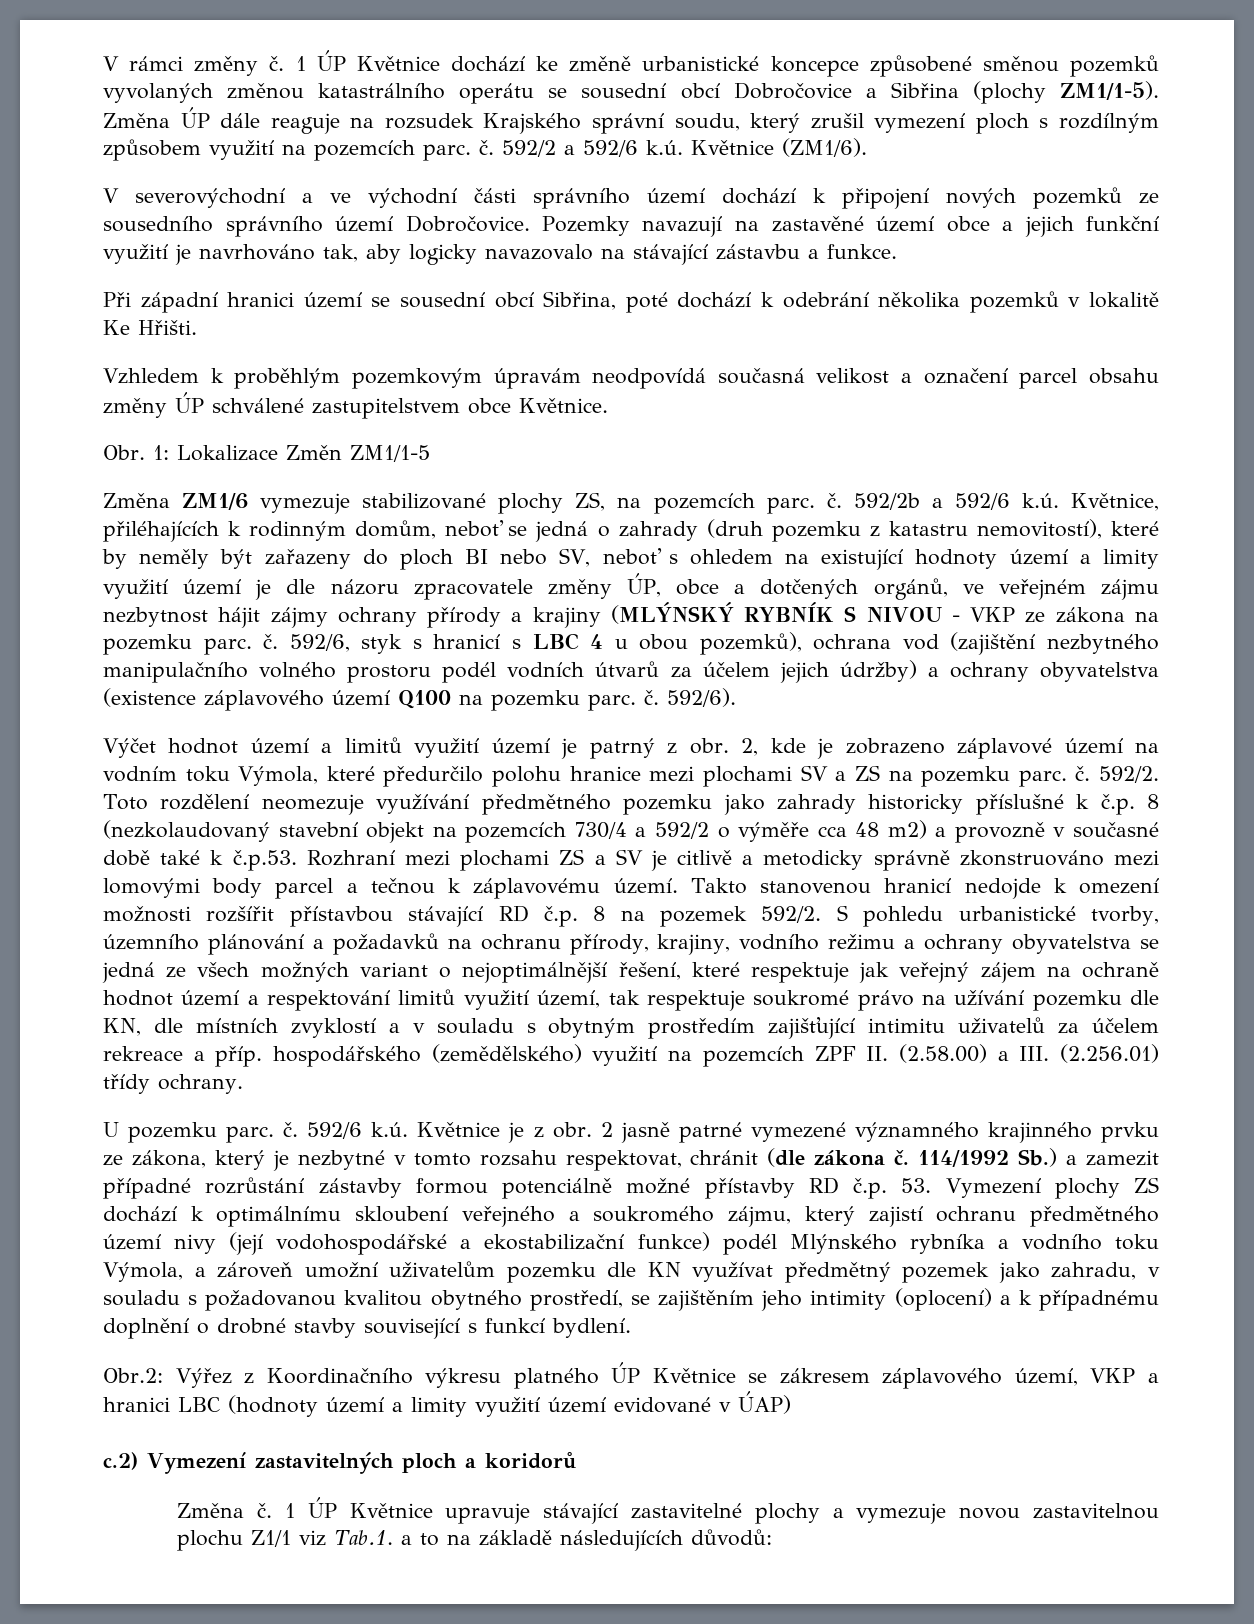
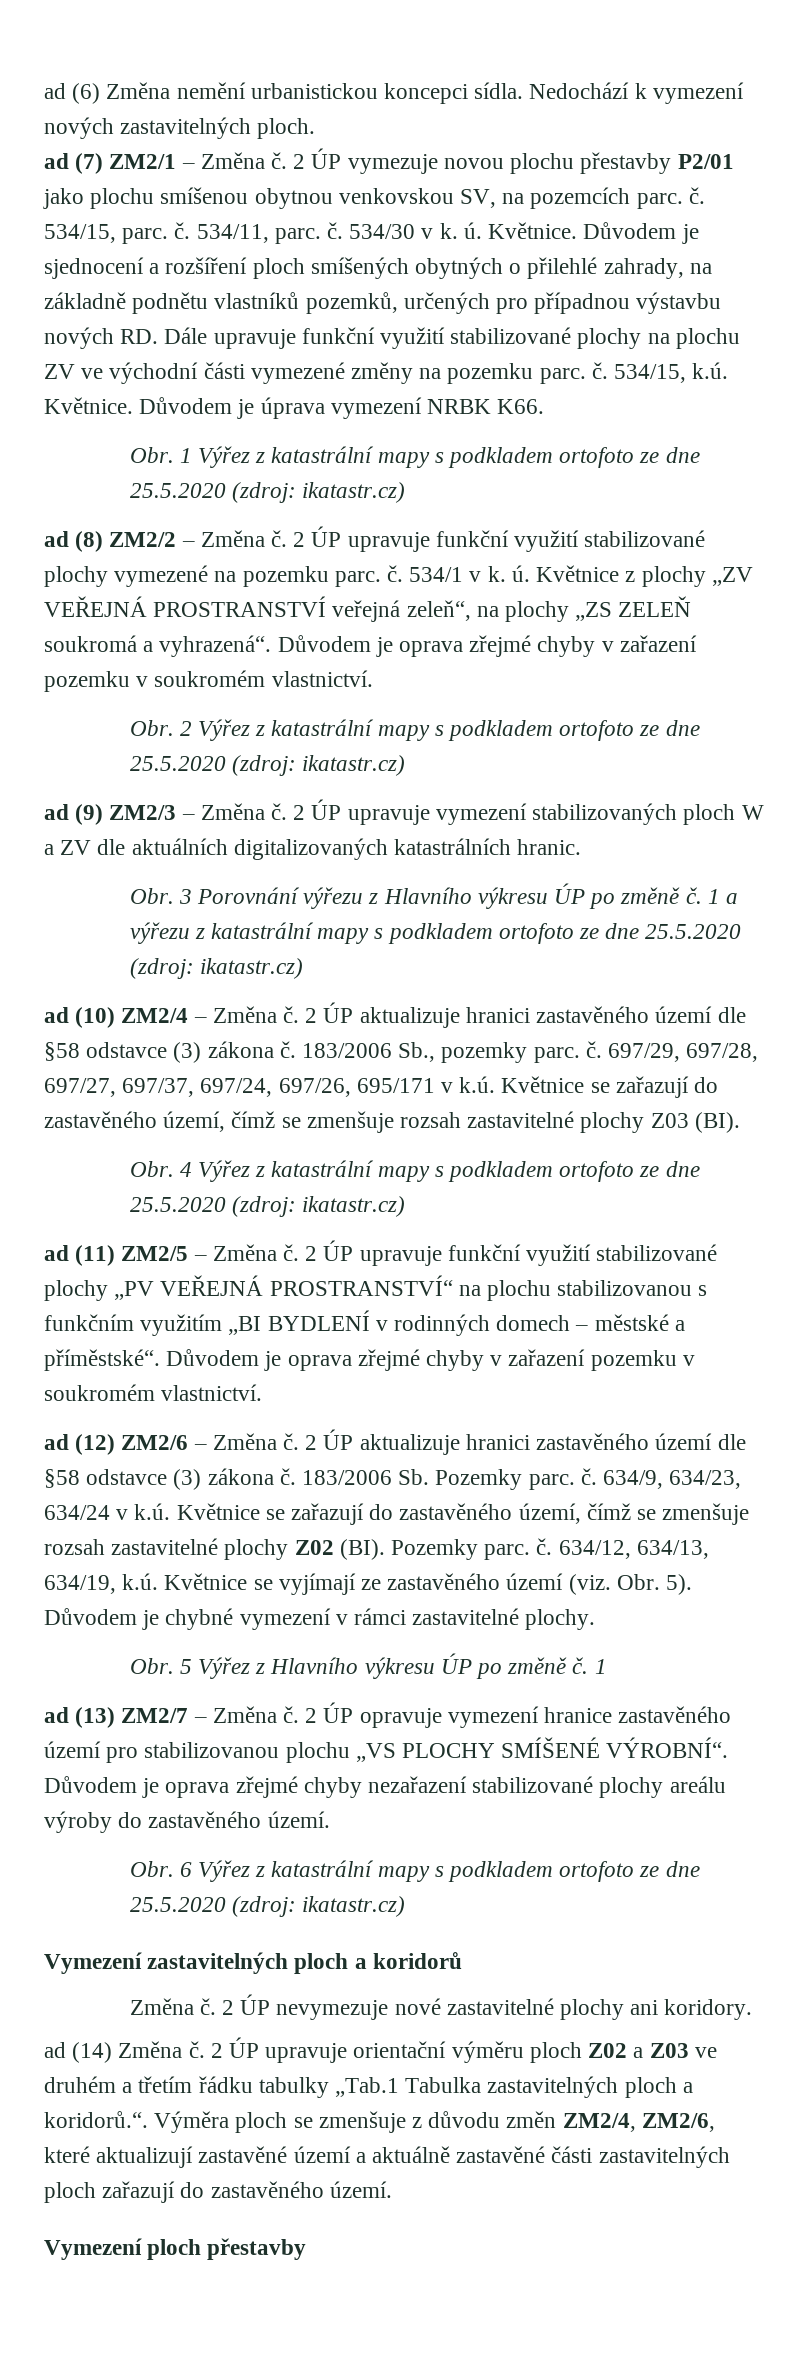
[103,50,1159,77] [103,81,1159,104] [103,107,1159,134] [103,138,867,161] [103,187,1159,209] [103,215,1160,237] [103,244,897,265] [103,291,1160,313] [103,320,197,335] [103,368,1159,389] [103,392,608,419] [103,445,430,462] [103,492,1159,514] [103,519,1159,542] [102,548,1159,570] [103,573,1160,600] [103,602,1159,628] [103,632,1159,655] [103,660,1160,683] [103,688,736,711] [103,737,1160,759] [103,765,1159,787] [103,794,1159,815] [103,820,1159,843] [103,849,1159,871] [103,878,1160,899] [103,905,1160,927] [103,933,1160,955] [102,962,1159,983] [103,989,1159,1011] [103,1017,1160,1039] [103,1044,1160,1067] [103,1074,243,1094] [103,1122,1159,1143] [103,1148,1159,1171] [103,1177,1160,1199] [103,1206,1159,1227] [103,1232,1160,1255] [103,1261,1160,1283] [103,1288,1160,1311] [103,1318,631,1339] [103,1362,1159,1389] [103,1391,791,1417] [103,1452,138,1470] V rámci změny č. 1 ÚP Květnice dochází ke změně urbanistické koncepce způsobené směnou pozemků vyvolaných změnou katastrálního operátu se sousední obcí Dobročovice a Sibřina (plochy ZM1/1-5). Změna ÚP dále reaguje na rozsudek Krajského správní soudu, který zrušil vymezení ploch s rozdílným způsobem využití na pozemcích parc. č. 592/2 a 592/6 k.ú. Květnice (ZM1/6). // V severovýchodní a ve východní části správního území dochází k připojení nových pozemků ze sousedního správního území Dobročovice. Pozemky navazují na zastavěné území obce a jejich funkční využití je navrhováno tak, aby logicky navazovalo na stávající zástavbu a funkce. // Při západní hranici území se sousední obcí Sibřina, poté dochází k odebrání několika pozemků v lokalitě Ke Hřišti. // Vzhledem k proběhlým pozemkovým úpravám neodpovídá současná velikost a označení parcel obsahu změny ÚP schválené zastupitelstvem obce Květnice. // Obr. 1: Lokalizace Změn ZM1/1-5 // Změna ZM1/6 vymezuje stabilizované plochy ZS, na pozemcích parc. č. 592/2b a 592/6 k.ú. Květnice, přiléhajících k rodinným domům, neboť se jedná o zahrady (druh pozemku z katastru nemovitostí), které by neměly být zařazeny do ploch BI nebo SV, neboť s ohledem na existující hodnoty území a limity využití území je dle názoru zpracovatele změny ÚP, obce a dotčených orgánů, ve veřejném zájmu nezbytnost hájit zájmy ochrany přírody a krajiny (MLÝNSKÝ RYBNÍK S NIVOU - VKP ze zákona na pozemku parc. č. 592/6, styk s hranicí s LBC 4 u obou pozemků), ochrana vod (zajištění nezbytného manipulačního volného prostoru podél vodních útvarů za účelem jejich údržby) a ochrany obyvatelstva (existence záplavového území Q100 na pozemku parc. č. 592/6). // Výčet hodnot území a limitů využití území je patrný z obr. 2, kde je zobrazeno záplavové území na vodním toku Výmola, které předurčilo polohu hranice mezi plochami SV a ZS na pozemku parc. č. 592/2. Toto rozdělení neomezuje využívání předmětného pozemku jako zahrady historicky příslušné k č.p. 8 (nezkolaudovaný stavební objekt na pozemcích 730/4 a 592/2 o výměře cca 48 m2) a provozně v současné době také k č.p.53. Rozhraní mezi plochami ZS a SV je citlivě a metodicky správně zkonstruováno mezi lomovými body parcel a tečnou k záplavovému území. Takto stanovenou hranicí nedojde k omezení možnosti rozšířit přístavbou stávající RD č.p. 8 na pozemek 592/2. S pohledu urbanistické tvorby, územního plánování a požadavků na ochranu přírody, krajiny, vodního režimu a ochrany obyvatelstva se jedná ze všech možných variant o nejoptimálnější řešení, které respektuje jak veřejný zájem na ochraně hodnot území a respektování limitů využití území, tak respektuje soukromé právo na užívání pozemku dle KN, dle místních zvyklostí a v souladu s obytným prostředím zajišťující intimitu uživatelů za účelem rekreace a příp. hospodářského (zemědělského) využití na pozemcích ZPF II. (2.58.00) a III. (2.256.01) třídy ochrany. // U pozemku parc. č. 592/6 k.ú. Květnice je z obr. 2 jasně patrné vymezené významného krajinného prvku ze zákona, který je nezbytné v tomto rozsahu respektovat, chránit (dle zákona č. 114/1992 Sb.) a zamezit případné rozrůstání zástavby formou potenciálně možné přístavby RD č.p. 53. Vymezení plochy ZS dochází k optimálnímu skloubení veřejného a soukromého zájmu, který zajistí ochranu předmětného území nivy (její vodohospodářské a ekostabilizační funkce) podél Mlýnského rybníka a vodního toku Výmola, a zároveň umožní uživatelům pozemku dle KN využívat předmětný pozemek jako zahradu, v souladu s požadovanou kvalitou obytného prostředí, se zajištěním jeho intimity (oplocení) a k případnému doplnění o drobné stavby související s funkcí bydlení. // Obr.2: Výřez z Koordinačního výkresu platného ÚP Květnice se zákresem záplavového území, VKP a hranici LBC (hodnoty území a limity využití území evidované v ÚAP) // c.2) -> [44,82,744,104] [44,117,316,139] [44,148,734,174] [43,187,705,209] [44,222,699,244] [44,257,712,279] [44,292,722,314] [44,327,740,349] [44,362,729,384] [44,397,545,419] [129,446,700,468] [129,482,405,503] [44,526,706,552] [44,565,753,587] [44,596,692,622] [44,635,697,657] [44,670,373,692] [129,719,700,741] [129,755,405,776] [44,799,764,825] [44,838,582,860] [129,883,739,909] [129,922,742,944] [129,958,303,979] [44,1002,746,1028] [44,1041,759,1063] [44,1076,719,1098] [44,1111,740,1133] [129,1160,700,1182] [129,1196,405,1217] [44,1240,718,1266] [44,1275,708,1301] [44,1310,685,1336] [44,1349,695,1371] [44,1384,263,1401] [44,1429,746,1455] [44,1468,742,1490] [44,1503,750,1525] [44,1538,709,1560] [44,1573,693,1595] [44,1608,596,1630] [129,1653,607,1679] [44,1702,732,1728] [44,1737,729,1763] [44,1776,726,1798] [44,1811,330,1833] [129,1860,700,1882] [129,1896,405,1917] ad (6) Změna nemění urbanistickou koncepci sídla. Nedochází k vymezení nových zastavitelných ploch. // ad (7) ZM2/1 – Změna č. 2 ÚP vymezuje novou plochu přestavby P2/01 jako plochu smíšenou obytnou venkovskou SV, na pozemcích parc. č. 534/15, parc. č. 534/11, parc. č. 534/30 v k. ú. Květnice. Důvodem je sjednocení a rozšíření ploch smíšených obytných o přilehlé zahrady, na základně podnětu vlastníků pozemků, určených pro případnou výstavbu nových RD. Dále upravuje funkční využití stabilizované plochy na plochu ZV ve východní části vymezené změny na pozemku parc. č. 534/15, k.ú. Květnice. Důvodem je úprava vymezení NRBK K66. // Obr. 1 Výřez z katastrální mapy s podkladem ortofoto ze dne 25.5.2020 (zdroj: ikatastr.cz) // ad (8) ZM2/2 – Změna č. 2 ÚP upravuje funkční využití stabilizované plochy vymezené na pozemku parc. č. 534/1 v k. ú. Květnice z plochy „ZV VEŘEJNÁ PROSTRANSTVÍ veřejná zeleň“, na plochy „ZS ZELEŇ soukromá a vyhrazená“. Důvodem je oprava zřejmé chyby v zařazení pozemku v soukromém vlastnictví. // Obr. 2 Výřez z katastrální mapy s podkladem ortofoto ze dne 25.5.2020 (zdroj: ikatastr.cz) // ad (9) ZM2/3 – Změna č. 2 ÚP upravuje vymezení stabilizovaných ploch W a ZV dle aktuálních digitalizovaných katastrálních hranic. // Obr. 3 Porovnání výřezu z Hlavního výkresu ÚP po změně č. 1 a výřezu z katastrální mapy s podkladem ortofoto ze dne 25.5.2020 (zdroj: ikatastr.cz) // ad (10) ZM2/4 – Změna č. 2 ÚP aktualizuje hranici zastavěného území dle §58 odstavce (3) zákona č. 183/2006 Sb., pozemky parc. č. 697/29, 697/28, 697/27, 697/37, 697/24, 697/26, 695/171 v k.ú. Květnice se zařazují do zastavěného území, čímž se zmenšuje rozsah zastavitelné plochy Z03 (BI). // Obr. 4 Výřez z katastrální mapy s podkladem ortofoto ze dne 25.5.2020 (zdroj: ikatastr.cz) // ad (11) ZM2/5 – Změna č. 2 ÚP upravuje funkční využití stabilizované plochy „PV VEŘEJNÁ PROSTRANSTVÍ“ na plochu stabilizovanou s funkčním využitím „BI BYDLENÍ v rodinných domech – městské a příměstské“. Důvodem je oprava zřejmé chyby v zařazení pozemku v soukromém vlastnictví. // ad (12) ZM2/6 – Změna č. 2 ÚP aktualizuje hranici zastavěného území dle §58 odstavce (3) zákona č. 183/2006 Sb. Pozemky parc. č. 634/9, 634/23, 634/24 v k.ú. Květnice se zařazují do zastavěného území, čímž se zmenšuje rozsah zastavitelné plochy Z02 (BI). Pozemky parc. č. 634/12, 634/13, 634/19, k.ú. Květnice se vyjímají ze zastavěného území (viz. Obr. 5). Důvodem je chybné vymezení v rámci zastavitelné plochy. // Obr. 5 Výřez z Hlavního výkresu ÚP po změně č. 1 // ad (13) ZM2/7 – Změna č. 2 ÚP opravuje vymezení hranice zastavěného území pro stabilizovanou plochu „VS PLOCHY SMÍŠENÉ VÝROBNÍ“. Důvodem je oprava zřejmé chyby nezařazení stabilizované plochy areálu výroby do zastavěného území. // Obr. 6 Výřez z katastrální mapy s podkladem ortofoto ze dne 25.5.2020 (zdroj: ikatastr.cz) //
[284,1497,1159,1524] [177,1529,773,1551] 1 ÚP Květnice upravuje stávající zastavitelné plochy a vymezuje novou zastavitelnou plochu Z1/1 viz Tab.1. a to na základě následujících důvodů: -> [221,1994,753,2020] [44,2037,717,2063] [44,2076,693,2098] [44,2111,715,2133] [44,2146,730,2168] [44,2181,392,2203] [44,2238,307,2260] 2 ÚP nevymezuje nové zastavitelné plochy ani koridory. // ad (14) Změna č. 2 ÚP upravuje orientační výměru ploch Z02 a Z03 ve druhém a třetím řádku tabulky „Tab.1 Tabulka zastavitelných ploch a koridorů.“. Výměra ploch se zmenšuje z důvodu změn ZM2/4, ZM2/6, které aktualizují zastavěné území a aktuálně zastavěné části zastavitelných ploch zařazují do zastavěného území. // Vymezení ploch přestavby

